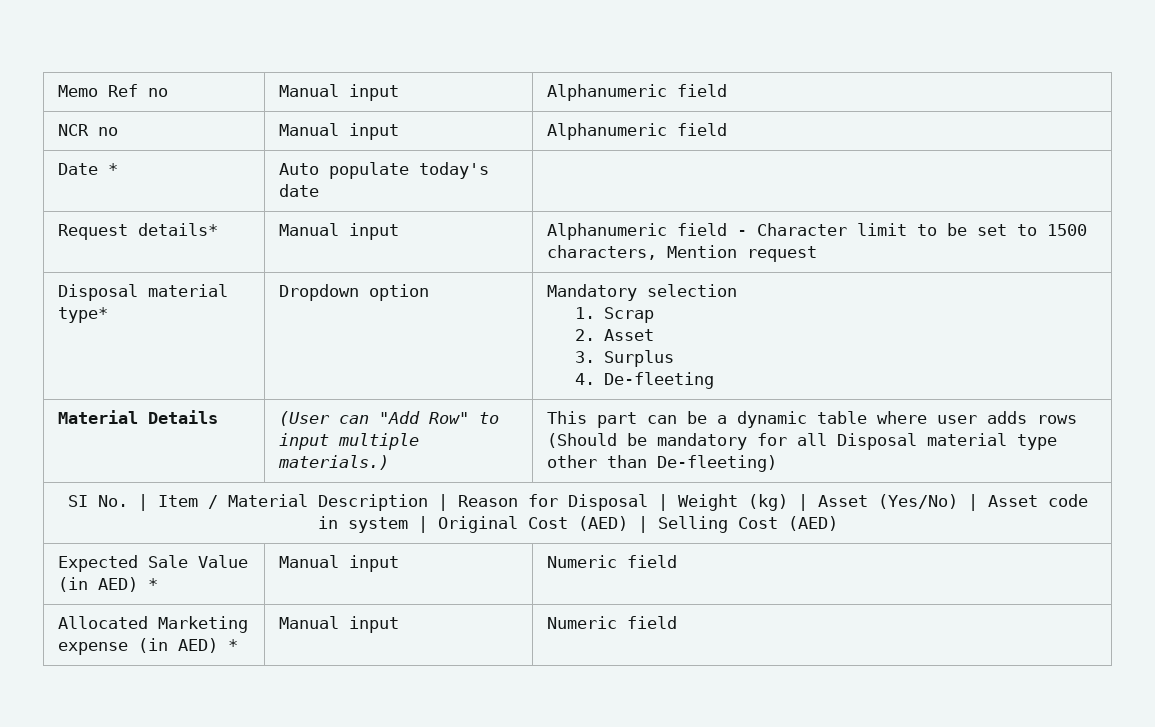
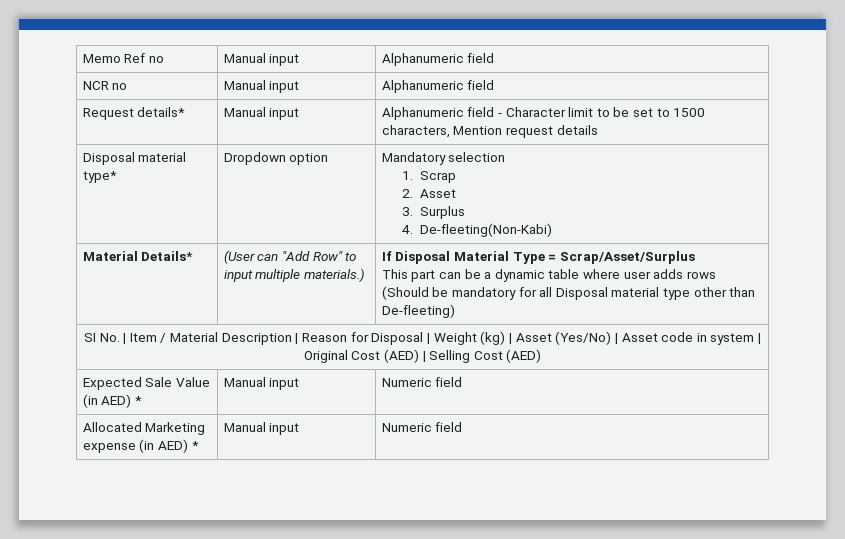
[57,163,118,175] [278,162,489,179] [278,184,319,197] // Date * | Auto populate today's date | -> (495, 85) none
(817, 254) none -> [556,125,598,135] details
[603,372,714,389] [57,410,218,424] De-fleeting // Material Details -> [420,223,553,237] [82,251,194,261] De-fleeting(Non-Kabi) // Material Details*
(389, 462) none -> [381,251,695,264] If Disposal Material Type = Scrap/Asset/Surplus //

